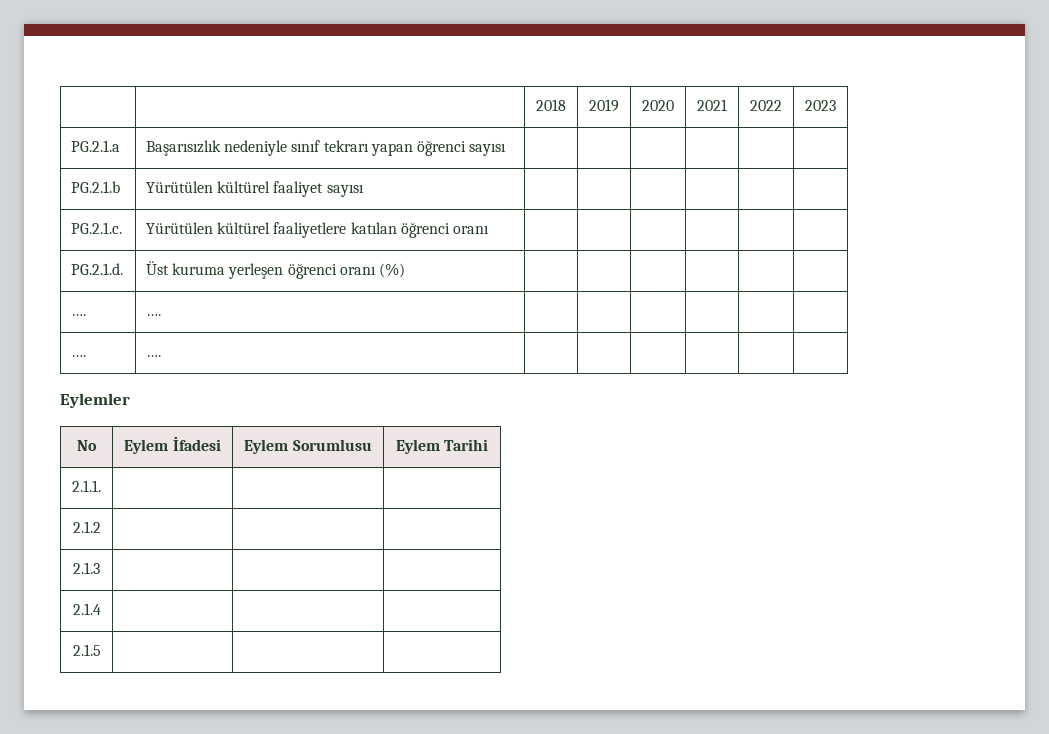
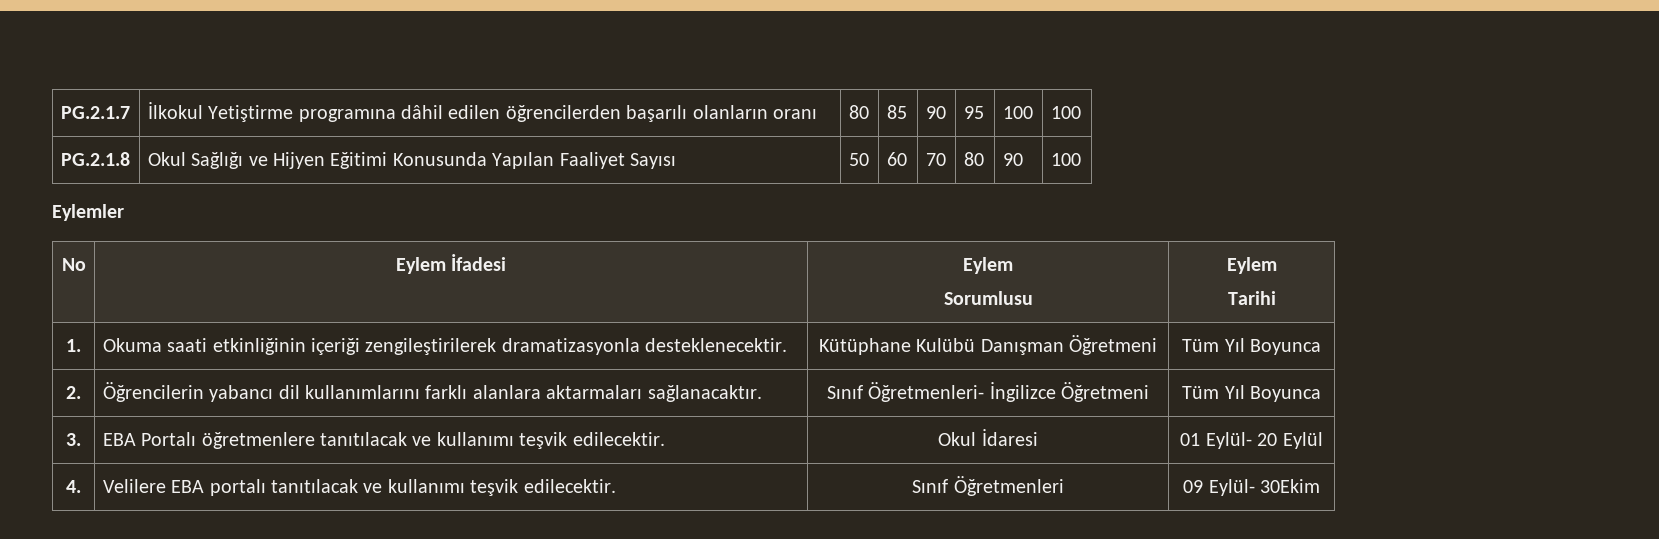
[536,99,566,111] [589,99,619,112] [642,100,674,111] [697,99,727,111] [750,100,782,111] [805,100,836,111] [71,140,121,152] [146,140,507,156] [71,181,121,193] [146,181,364,197] [71,222,123,234] [146,222,489,238] [71,263,124,275] [146,261,405,279] [71,314,87,316] [146,314,162,316] [71,355,87,357] [146,355,162,357] | | 2018 | 2019 | 2020 | 2021 | 2022 | 2023 // PG.2.1.a | Başarısızlık nedeniyle sınıf tekrarı yapan öğrenci sayısı | | | | | | // PG.2.1.b | Yürütülen kültürel faaliyet sayısı | | | | | | // PG.2.1.c. | Yürütülen kültürel faaliyetlere katılan öğrenci oranı | | | | | | // PG.2.1.d. | Üst kuruma yerleşen öğrenci oranı (%) | | | | | | // …. | …. | | | | | | // …. | …. | | | | | | -> [60,106,130,119] [147,102,817,122] [848,105,869,119] [886,105,907,119] [925,106,946,119] [963,106,984,119] [1002,106,1033,119] [1050,106,1081,119] [60,152,130,166] [147,152,676,169] [848,153,869,166] [886,152,907,166] [925,153,946,166] [963,152,984,166] [1002,153,1023,166] [1050,153,1081,166] PG.2.1.7 | İlkokul Yetiştirme programına dâhil edilen öğrencilerden başarılı olanların oranı | 80 | 85 | 90 | 95 | 100 | 100 // PG.2.1.8 | Okul Sağlığı ve Hijyen Eğitimi Konusunda Yapılan Faaliyet Sayısı | 50 | 60 | 70 | 80 | 90 | 100
(289, 446) none -> (1013, 265) //
(440, 446) none -> (1277, 265) //
[72,480,101,492] [72,521,101,533] [73,562,100,574] [72,603,101,615] [72,644,101,656] 2.1.1. | | | // 2.1.2 | | | // 2.1.3 | | | // 2.1.4 | | | // 2.1.5 | | | -> [66,339,81,352] [102,338,788,355] [818,335,1158,355] [1182,338,1321,355] [66,386,81,399] [102,382,762,402] [826,382,1150,402] [1182,385,1321,402] [66,433,81,446] [102,432,665,449] [938,429,1038,446] [1180,432,1323,449] [66,480,81,493] [102,479,616,496] [912,476,1064,496] [1183,479,1320,496] 1. | Okuma saati etkinliğinin içeriği zengileştirilerek dramatizasyonla desteklenecektir. | Kütüphane Kulübü Danışman Öğretmeni | Tüm Yıl Boyunca // 2. | Öğrencilerin yabancı dil kullanımlarını farklı alanlara aktarmaları sağlanacaktır. | Sınıf Öğretmenleri- İngilizce Öğretmeni | Tüm Yıl Boyunca // 3. | EBA Portalı öğretmenlere tanıtılacak ve kullanımı teşvik edilecektir. | Okul İdaresi | 01 Eylül- 20 Eylül // 4. | Velilere EBA portalı tanıtılacak ve kullanımı teşvik edilecektir. | Sınıf Öğretmenleri | 09 Eylül- 30Ekim

